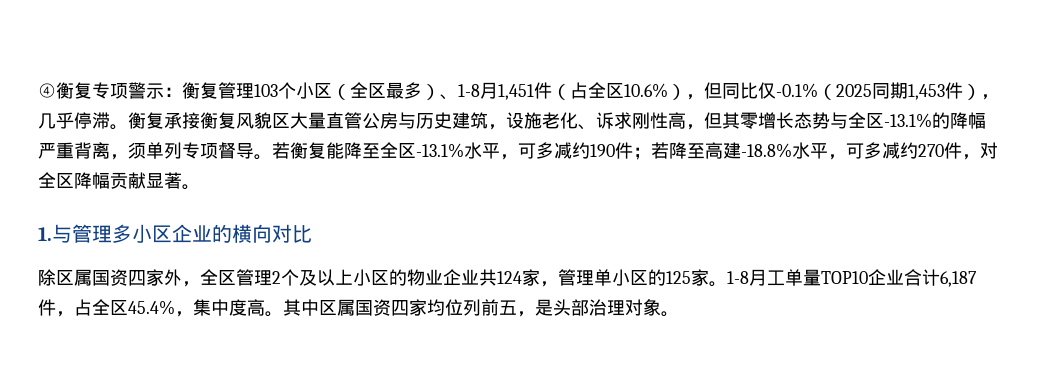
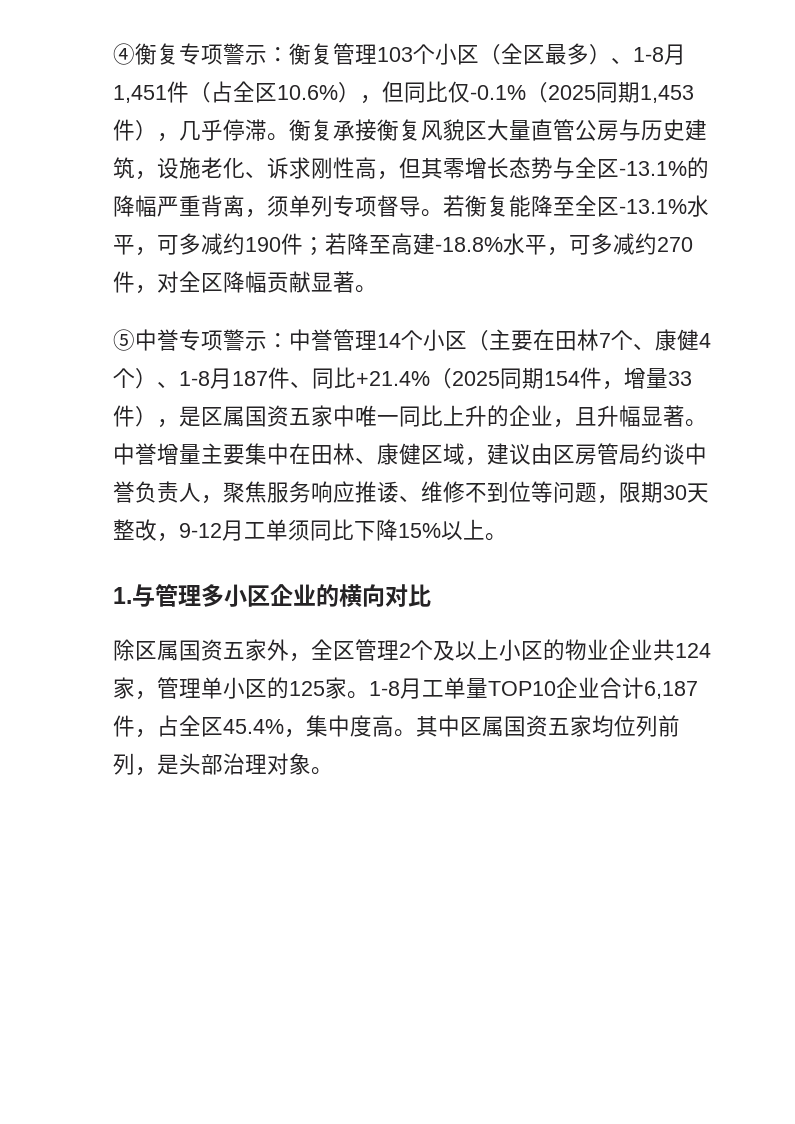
(200, 187) none -> [113,329,711,351] [113,367,692,390] [113,405,707,428] [113,443,707,466] [113,481,709,504] [113,519,507,542] // ⑤中誉专项警示：中誉管理14个小区（主要在田林7个、康健4个）、1-8月187件、同比+21.4%（2025同期154件，增量33件），是区属国资五家中唯一同比上升的企业，且升幅显著。中誉增量主要集中在田林、康健区域，建议由区房管局约谈中誉负责人，聚焦服务响应推诿、维修不到位等问题，限期30天整改，9-12月工单须同比下降15%以上。
[128,270,146,286] 四 -> [223,642,245,659] 五
[391,300,409,316] 四 -> [548,718,570,735] 五
[499,300,517,315] 五 -> [113,753,135,775] 列

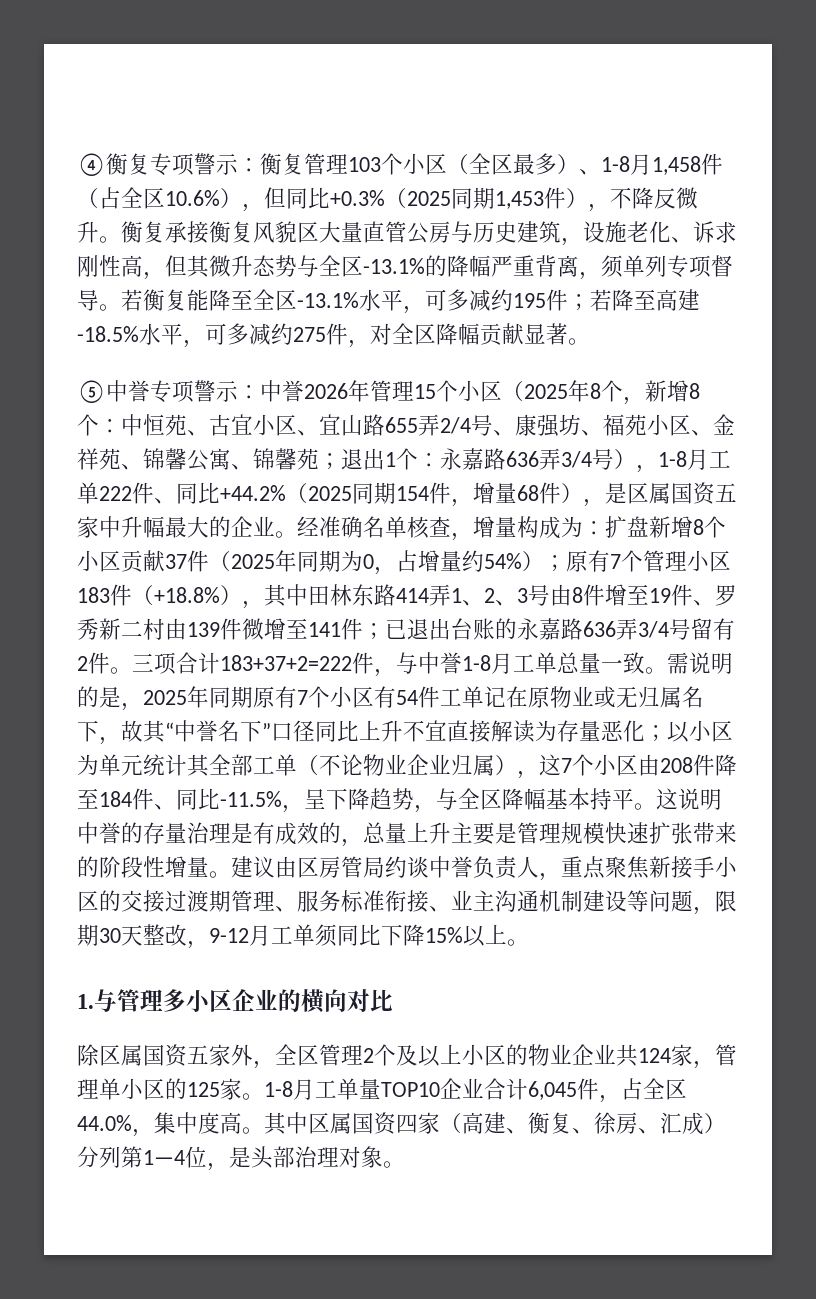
[113,85,167,103] 1,451 -> [652,156,701,175] 1,458
[448,81,526,103] 仅-0.1% -> [330,190,385,206] +0.3%
[179,119,267,141] 几乎停滞 -> [610,187,698,209] [77,221,99,243] 不降反微升
[443,157,509,179] 零增长 -> [209,255,253,277] 微升
[245,237,281,252] 190 -> [513,293,546,308] 195
[435,233,693,256] -18.8%水平，可多减约270 -> [77,323,326,348] -18.5%水平，可多减约275
[333,329,711,351] [113,367,430,389] 管理14个小区（主要在田林7个、康健4个）、1-8月187件、同比+21.4% -> [304,380,700,405] [77,414,735,437] [77,448,731,473] [77,482,286,504] 2026年管理15个小区（2025年8个，新增8个：中恒苑、古宜小区、宜山路655弄2/4号、康强坊、福苑小区、金祥苑、锦馨公寓、锦馨苑；退出1个：永嘉路636弄3/4号），1-8月工单222件、同比+44.2%
[668,371,692,386] 33 -> [517,485,539,501] 68
[355,405,707,428] [113,443,487,466] 唯一同比上升的企业，且升幅显著。中誉增量主要集中在田林、康健区域， -> [121,516,726,541] [77,550,731,575] [77,584,737,609] [77,618,735,640] [77,652,733,677] [77,686,704,711] [77,720,733,745] [77,754,737,779] [77,788,722,813] [77,822,737,847] [77,856,231,878] 升幅最大的企业。经准确名单核查，增量构成为：扩盘新增8个小区贡献37件（2025年同期为0，占增量约54%）；原有7个管理小区183件（+18.8%），其中田林东路414弄1、2、3号由8件增至19件、罗秀新二村由139件微增至141件；已退出台账的永嘉路636弄3/4号留有2件。三项合计183+37+2=222件，与中誉1-8月工单总量一致。需说明的是，2025年同期原有7个小区有54件工单记在原物业或无归属名下，故其“中誉名下”口径同比上升不宜直接解读为存量恶化；以小区为单元统计其全部工单（不论物业企业归属），这7个小区由208件降至184件、同比-11.5%，呈下降趋势，与全区降幅基本持平。这说明中誉的存量治理是有成效的，总量上升主要是管理规模快速扩张带来的阶段性增量。
[223,481,531,503] 聚焦服务响应推诿、维修不到位 -> [561,856,737,879] [77,890,627,912] 重点聚焦新接手小区的交接过渡期管理、服务标准衔接、业主沟通机制建设
[644,681,698,699] 6,187 -> [528,1081,577,1100] 6,045
[223,719,284,734] 45.4% -> [77,1115,132,1131] 44.0%
[548,715,680,737] [113,753,135,775] 五家均位列前列 -> [396,1112,726,1135] [77,1146,207,1168] 四家（高建、衡复、徐房、汇成）分列第1—4位

